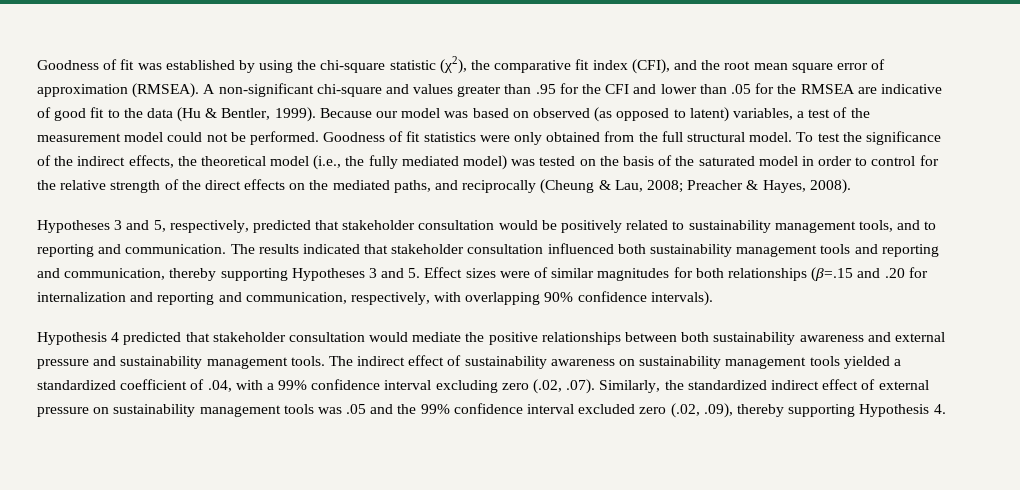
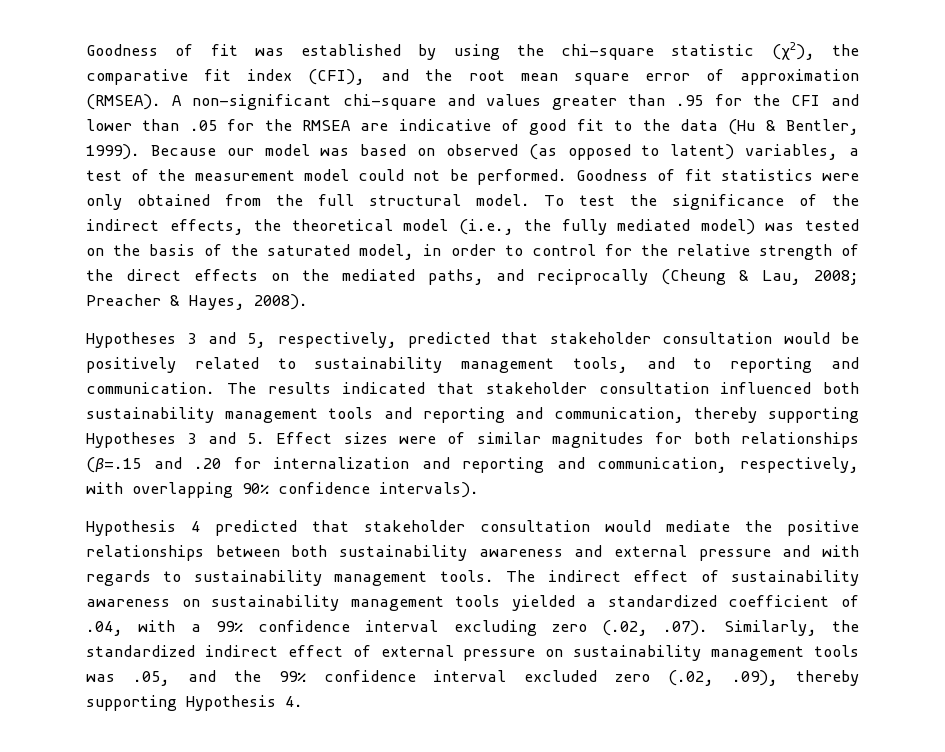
[758,156,798,166] model -> [359,244,415,260] model,
(117, 361) none -> [821,545,859,557] [86,570,182,586] with regards to
[346,404,367,414] .05 -> [132,671,170,686] .05,

